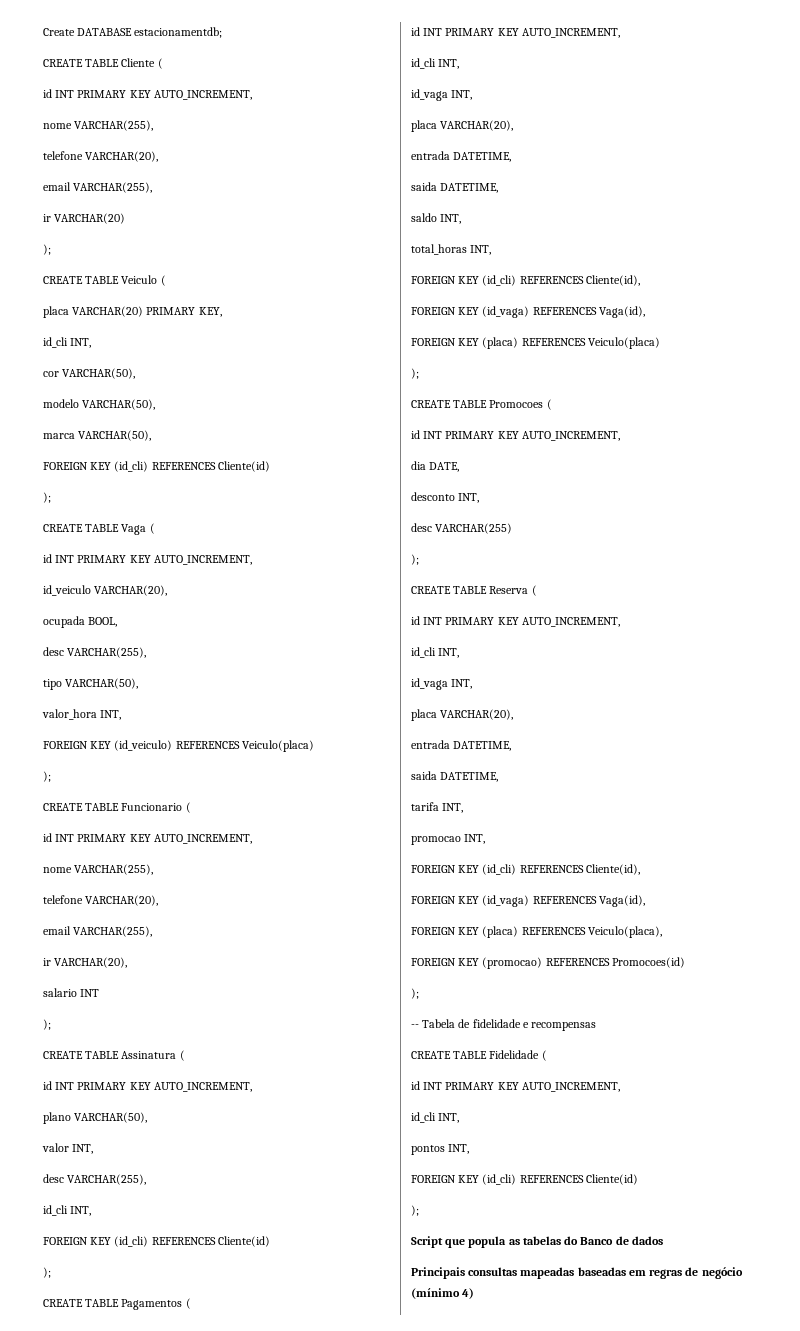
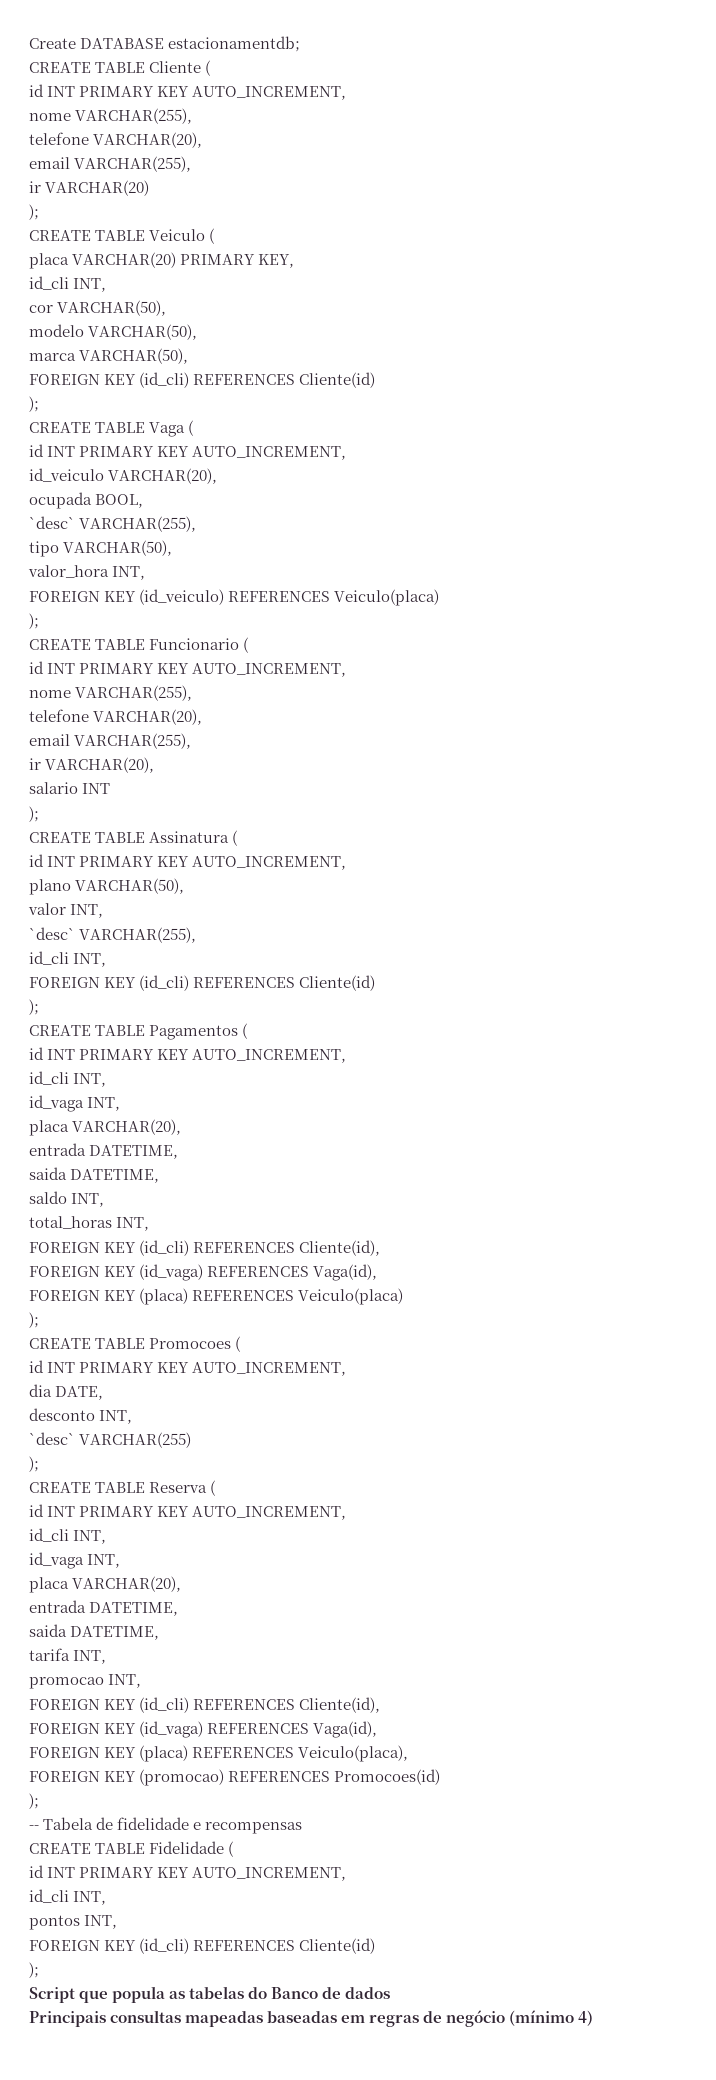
[43,647,64,656] desc -> [29,516,75,529] `desc`
[43,1174,64,1183] desc -> [29,927,75,940] `desc`
[411,523,432,532] desc -> [29,1432,75,1445] `desc`

